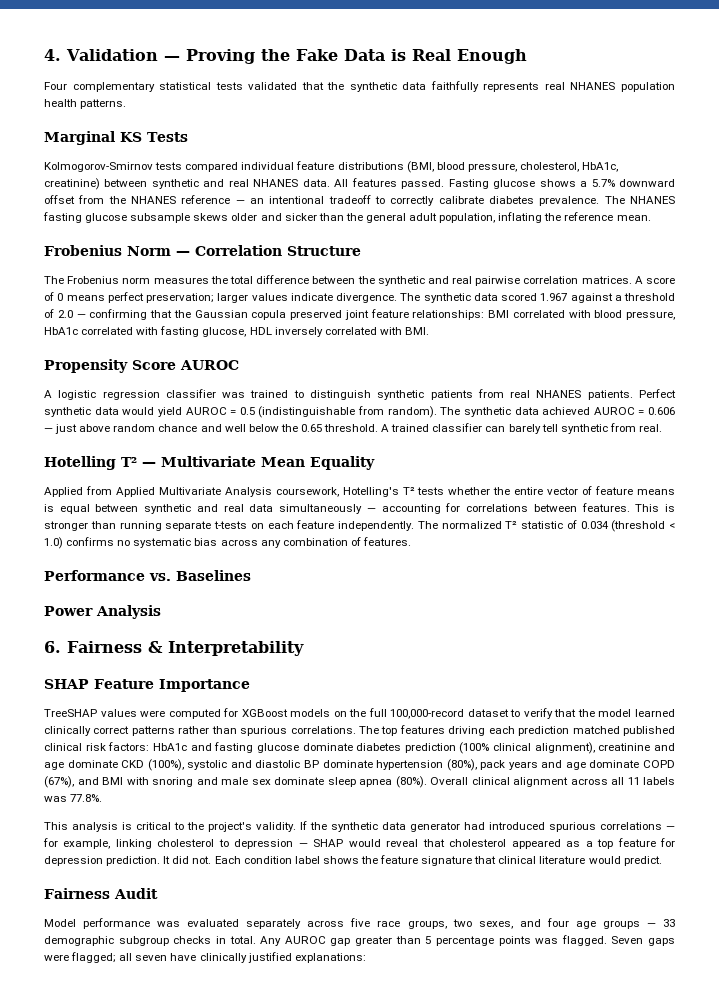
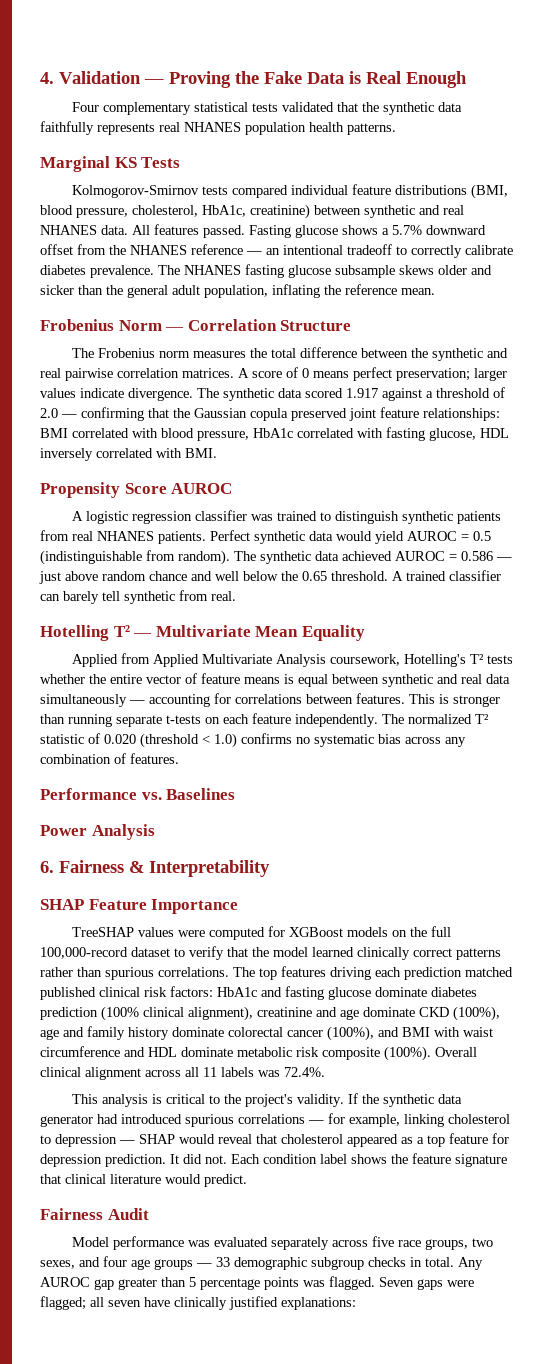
[540,293,568,301] 1.967 -> [346,388,378,398] 1.917
[648,407,675,415] 0.606 -> [461,551,493,561] 0.586
[580,521,609,529] 0.034 -> [104,734,136,744] 0.020
[187,759,675,771] [44,776,427,788] systolic and diastolic BP dominate hypertension (80%), pack years and age dominate COPD (67%), and BMI with snoring and male sex dominate sleep apnea (80%). -> [40,1026,493,1041] [40,1046,431,1061] age and family history dominate colorectal cancer (100%), and BMI with waist circumference and HDL dominate metabolic risk composite (100%).
[70,794,103,802] 77.8%. -> [284,1067,325,1077] 72.4%.

